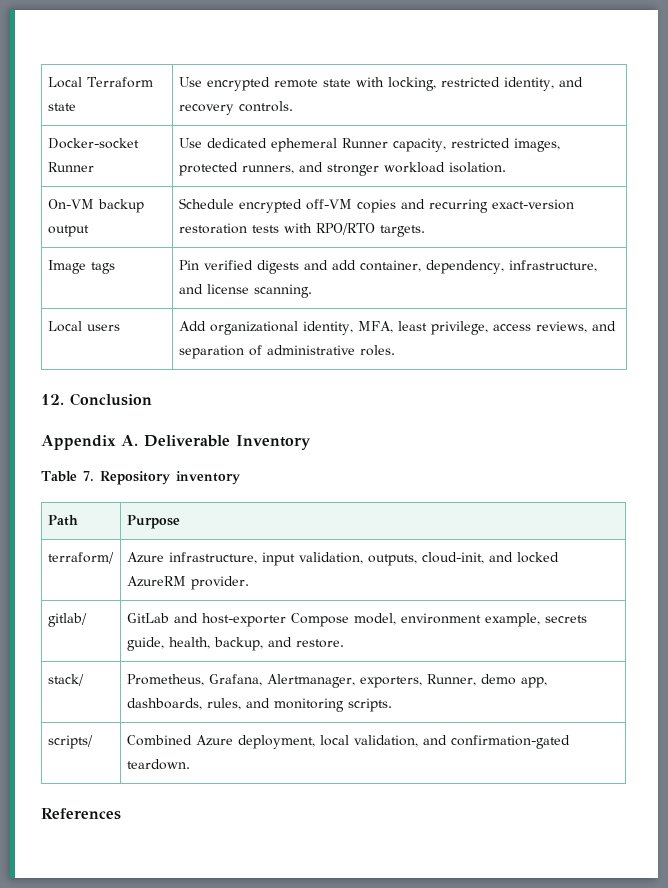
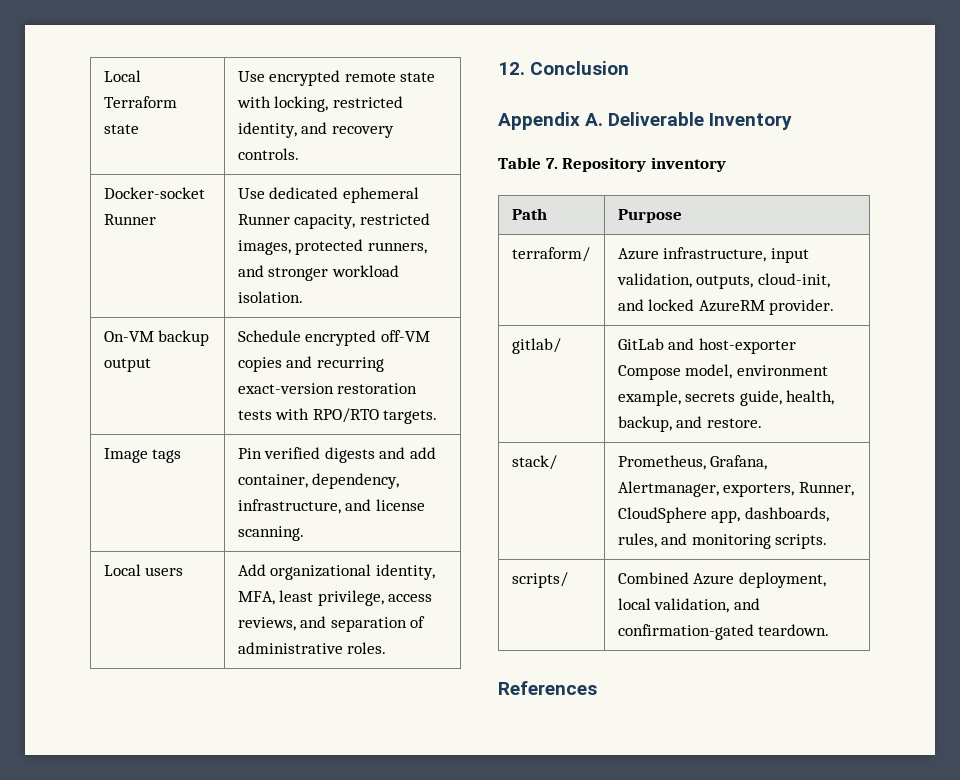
[480,674,516,685] demo -> [617,507,707,523] CloudSphere

